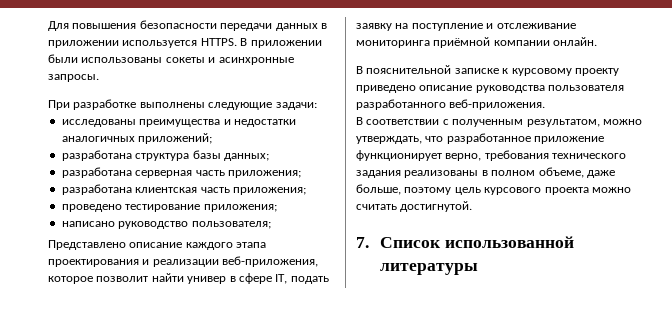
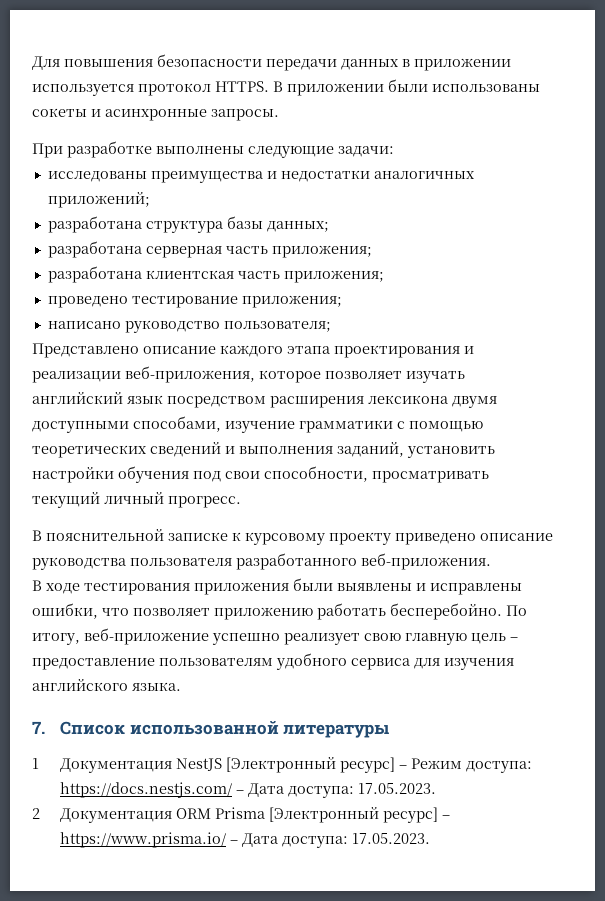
(198, 44) none -> [138,83,211,96] протокол
[96,273,329,284] [356,23,576,31] [356,37,598,48] позволит найти универ в сфере IT, подать заявку на поступление и отслеживание мониторинга приёмной компании онлайн. -> [325,371,465,383] [32,392,497,408] [32,416,483,433] [32,442,495,458] [32,466,489,483] [32,492,241,508] позволяет изучать английский язык посредством расширения лексикона двумя доступными способами, изучение грамматики с помощью теоретических сведений и выполнения заданий, установить настройки обучения под свои способности, просматривать текущий личный прогресс.
[366,119,642,127] [356,133,605,144] [356,150,627,161] [356,167,615,178] [356,184,631,195] [356,201,473,212] [356,236,574,248] [379,263,478,275] соответствии с полученным результатом, можно утверждать, что разработанное приложение функционирует верно, требования технического задания реализованы в полном объеме, даже больше, поэтому цель курсового проекта можно считать достигнутой. // 7. Список использованной литературы -> [46,578,522,595] [32,603,527,620] [32,628,518,645] [32,653,514,670] [32,679,181,691] [32,721,390,738] [32,757,533,773] [60,782,437,798] [32,807,451,823] [60,832,431,848] ходе тестирования приложения были выявлены и исправлены ошибки, что позволяет приложению работать бесперебойно. По итогу, веб-приложение успешно реализует свою главную цель – предоставление пользователям удобного сервиса для изучения английского языка. // 7. Список использованной литературы // 1 Документация NestJS [Электронный ресурс] – Режим доступа: https://docs.nestjs.com/ – Дата доступа: 17.05.2023. // 2 Документация ORM Prisma [Электронный ресурс] – https://www.prisma.io/ – Дата доступа: 17.05.2023.

